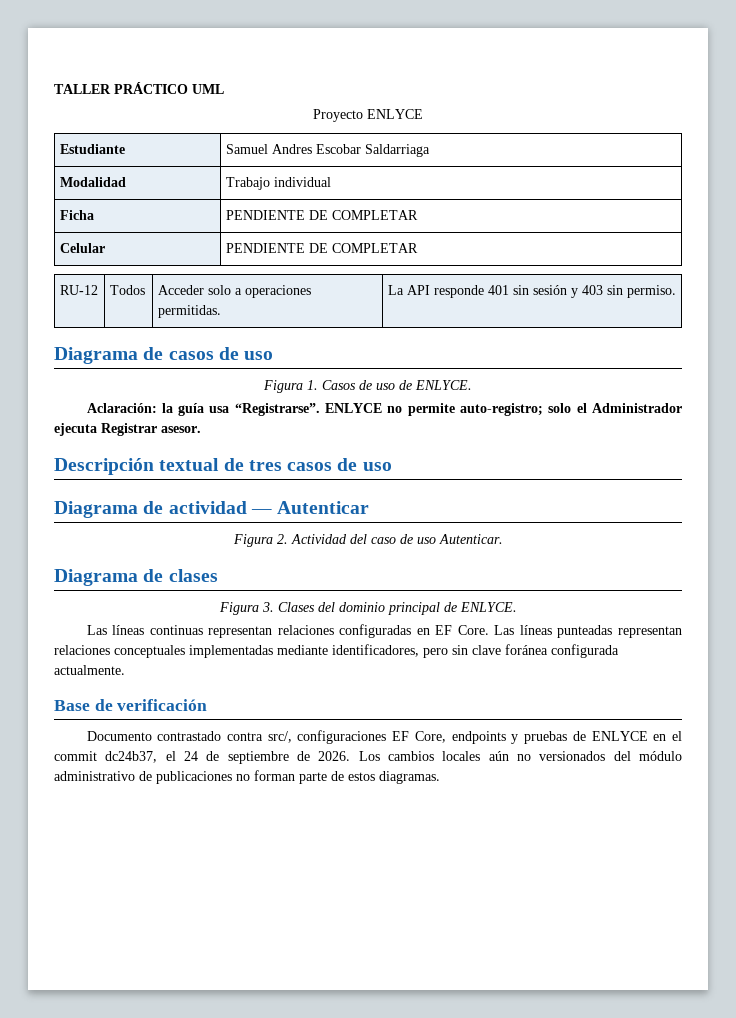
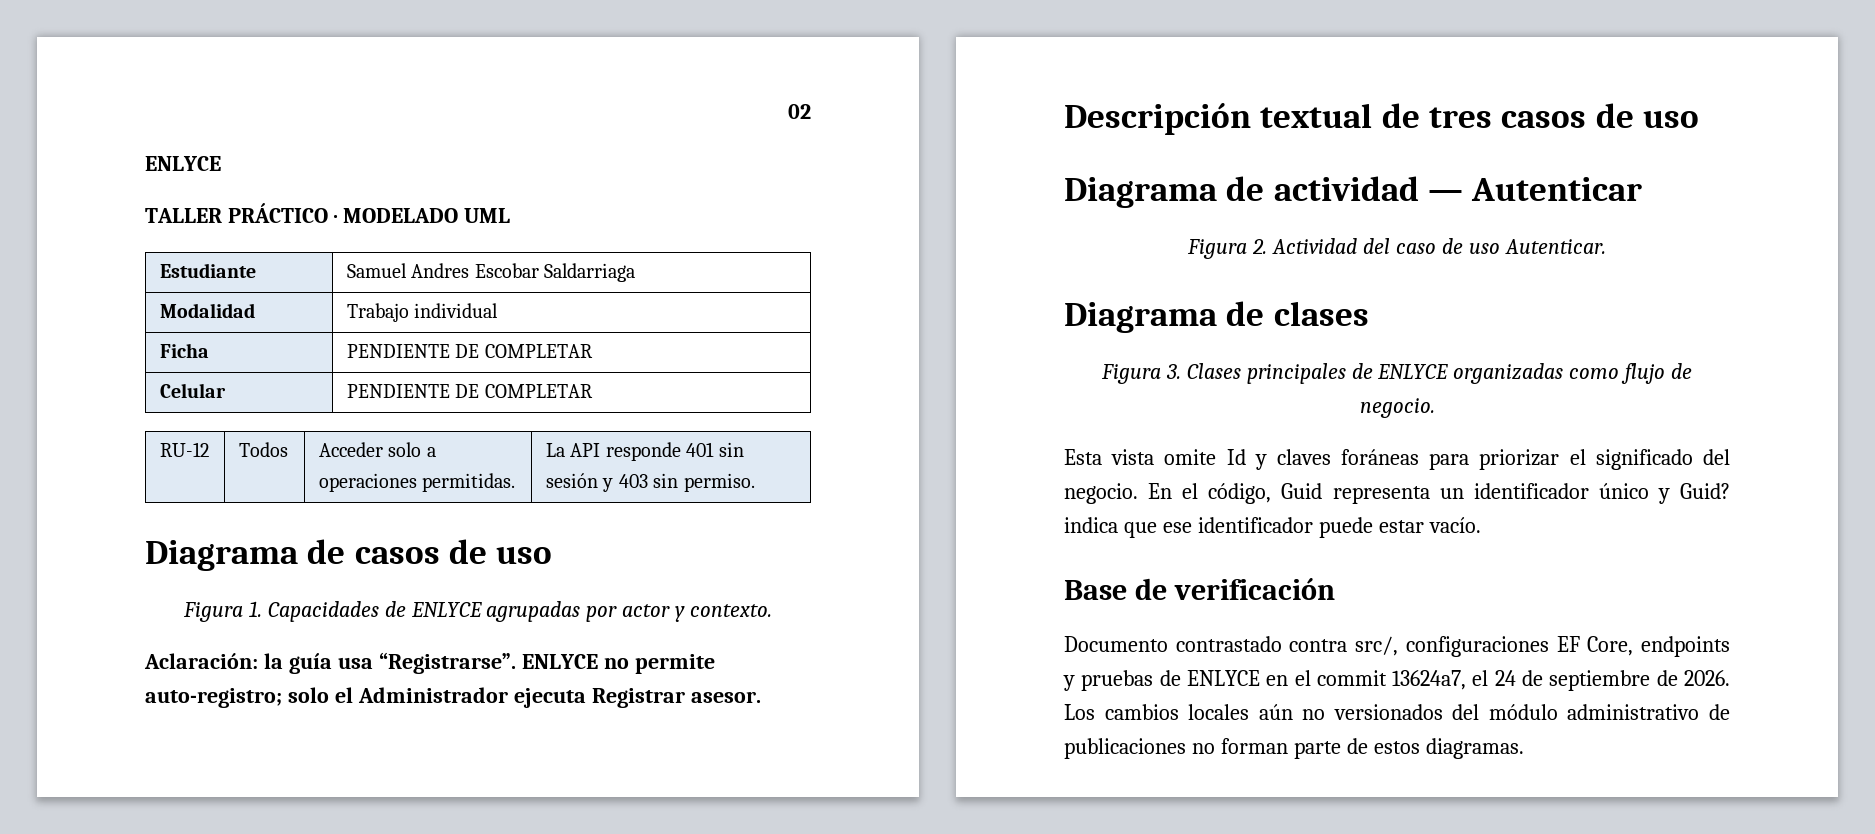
[54,82,188,94] TALLER PRÁCTICO -> [788,104,811,119] [145,156,221,171] [145,203,458,223] 02 // ENLYCE // TALLER PRÁCTICO · MODELADO
[313,109,423,122] // Proyecto ENLYCE -> (510, 215) none
[322,380,472,390] Casos de uso de ENLYCE. -> [267,601,773,622] Capacidades de ENLYCE agrupadas por actor y contexto.
[317,602,517,615] [86,624,682,638] [54,644,619,658] [54,665,125,675] del dominio principal de ENLYCE. // Las líneas continuas representan relaciones configuradas en EF Core. Las líneas punteadas representan relaciones conceptuales implementadas mediante identificadores, pero sin clave foránea configurada actualmente. -> [1246,363,1693,384] [1359,398,1435,418] [1064,449,1730,470] [1064,483,1730,504] [1064,517,1481,538] principales de ENLYCE organizadas como flujo de negocio. // Esta vista omite Id y claves foráneas para priorizar el significado del negocio. En el código, Guid representa un identificador único y Guid? indica que ese identificador puede estar vacío.
[105,751,158,763] dc24b37, -> [1392,670,1467,690] 13624a7,

